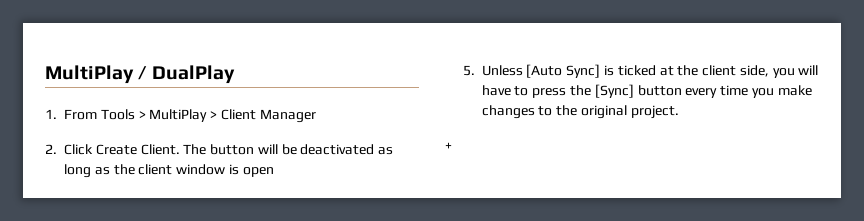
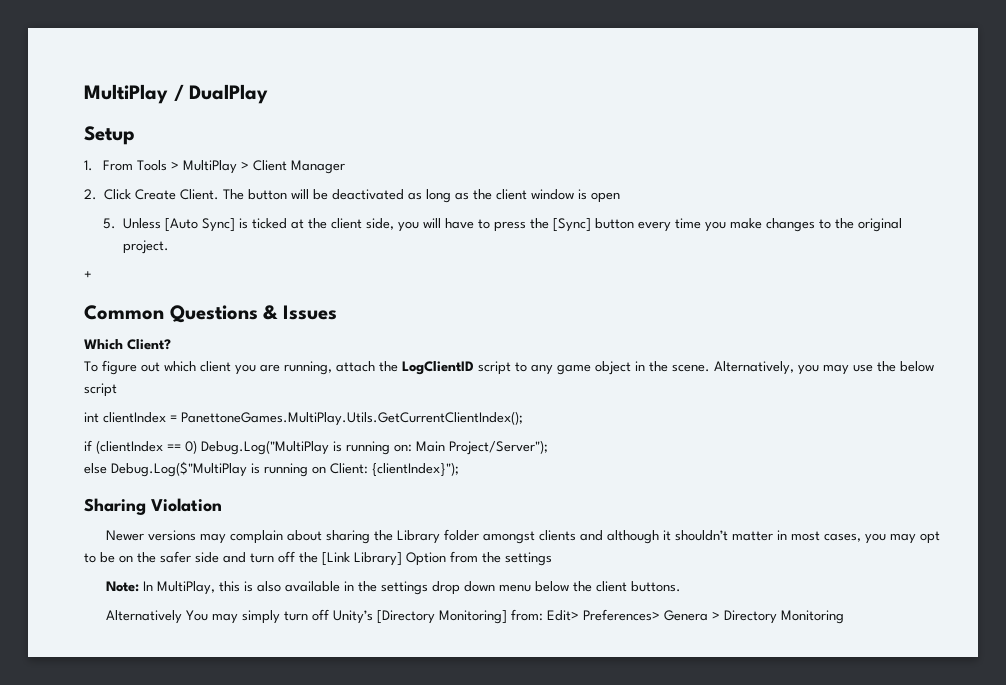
(235, 74) none -> [84,126,135,145] // Setup
(452, 146) none -> [84,305,337,323] [84,339,171,350] [84,360,934,375] [84,383,117,397] [84,411,523,426] [84,440,548,455] [84,461,459,477] [84,498,222,515] [106,529,941,544] [84,551,552,566] [106,581,682,595] [106,609,845,624] // Common Questions & Issues // Which Client? // To figure out which client you are running, attach the LogClientID script to any game object in the scene. Alternatively, you may use the below script // int clientIndex = PanettoneGames.MultiPlay.Utils.GetCurrentClientIndex(); // if (clientIndex == 0) Debug.Log("MultiPlay is running on: Main Project/Server"); // else Debug.Log($"MultiPlay is running on Client: {clientIndex}"); // Sharing Violation // Newer versions may complain about sharing the Library folder amongst clients and although it shouldn’t matter in most cases, you may opt to be on the safer side and turn off the [Link Library] Option from the settings // Note: In MultiPlay, this is also available in the settings drop down menu below the client buttons. // Alternatively You may simply turn off Unity’s [Directory Monitoring] from: Edit> Preferences> Genera > Directory Monitoring

